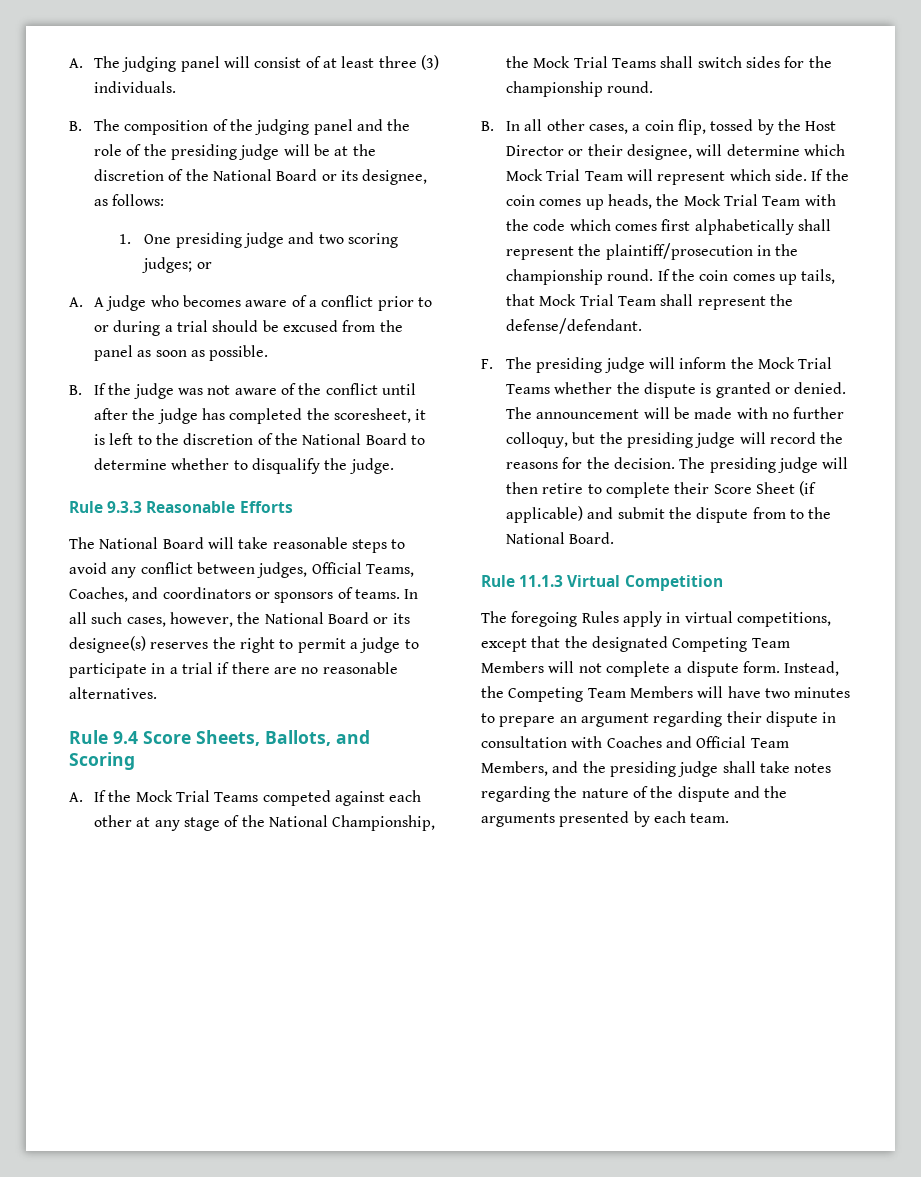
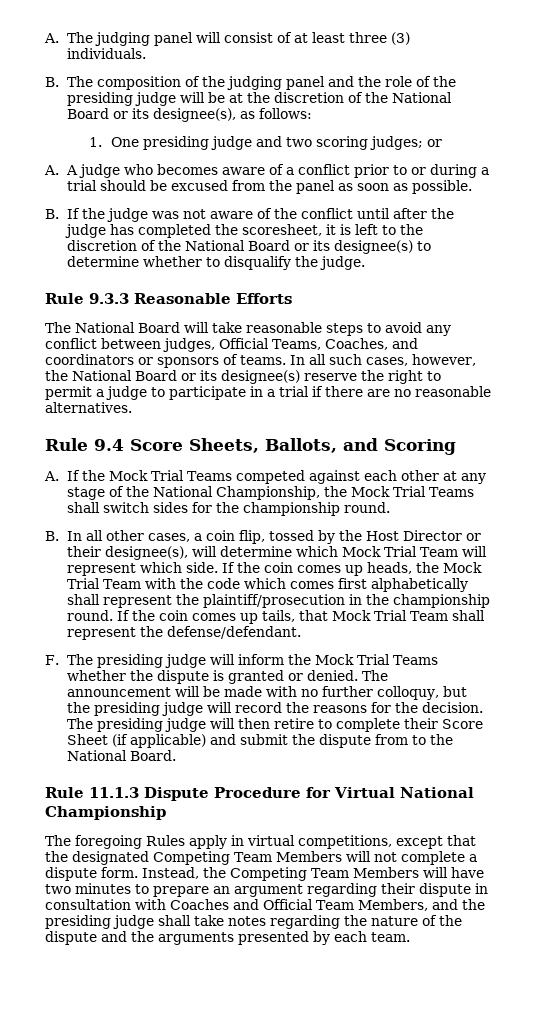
[362,169,428,185] designee, -> [152,108,236,122] designee(s),
(407, 439) none -> [293,240,413,254] or its designee(s)
[150,642,209,649] reserves -> [304,373,357,381] reserve
[627,144,693,160] designee, -> [104,546,188,560] designee(s),
[567,575,723,591] Virtual Competition -> [144,787,474,801] [45,806,166,820] Dispute Procedure for Virtual National Championship

